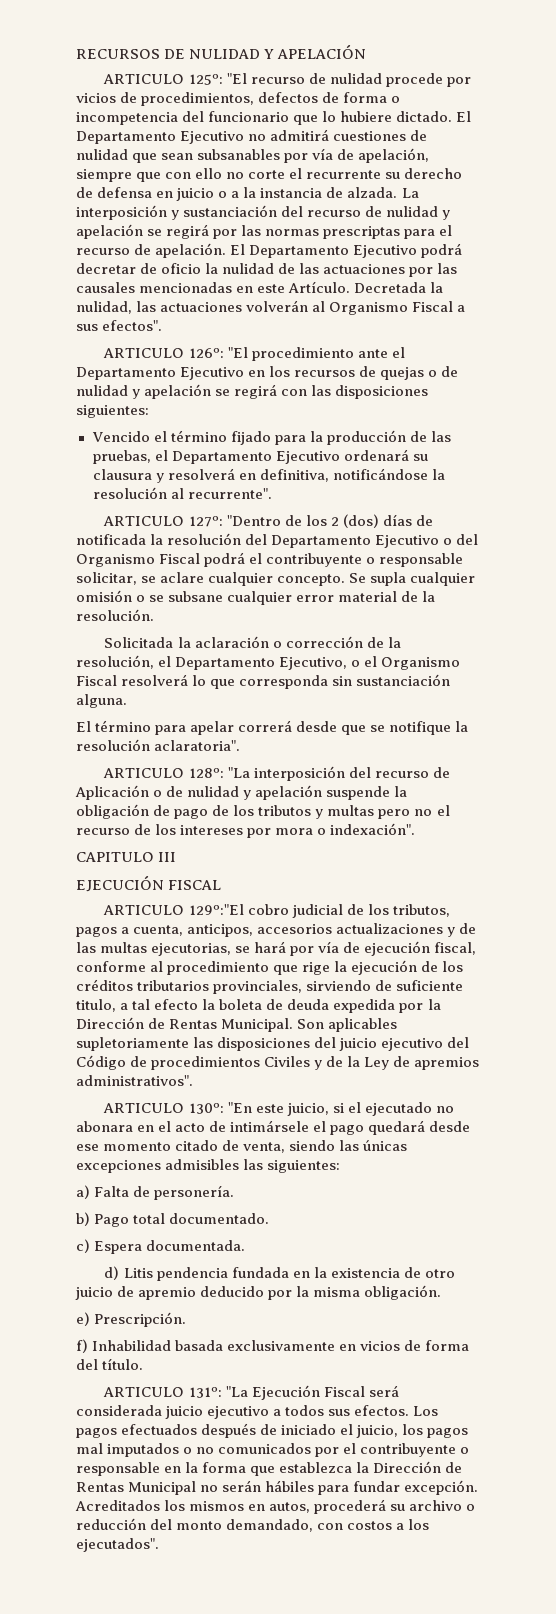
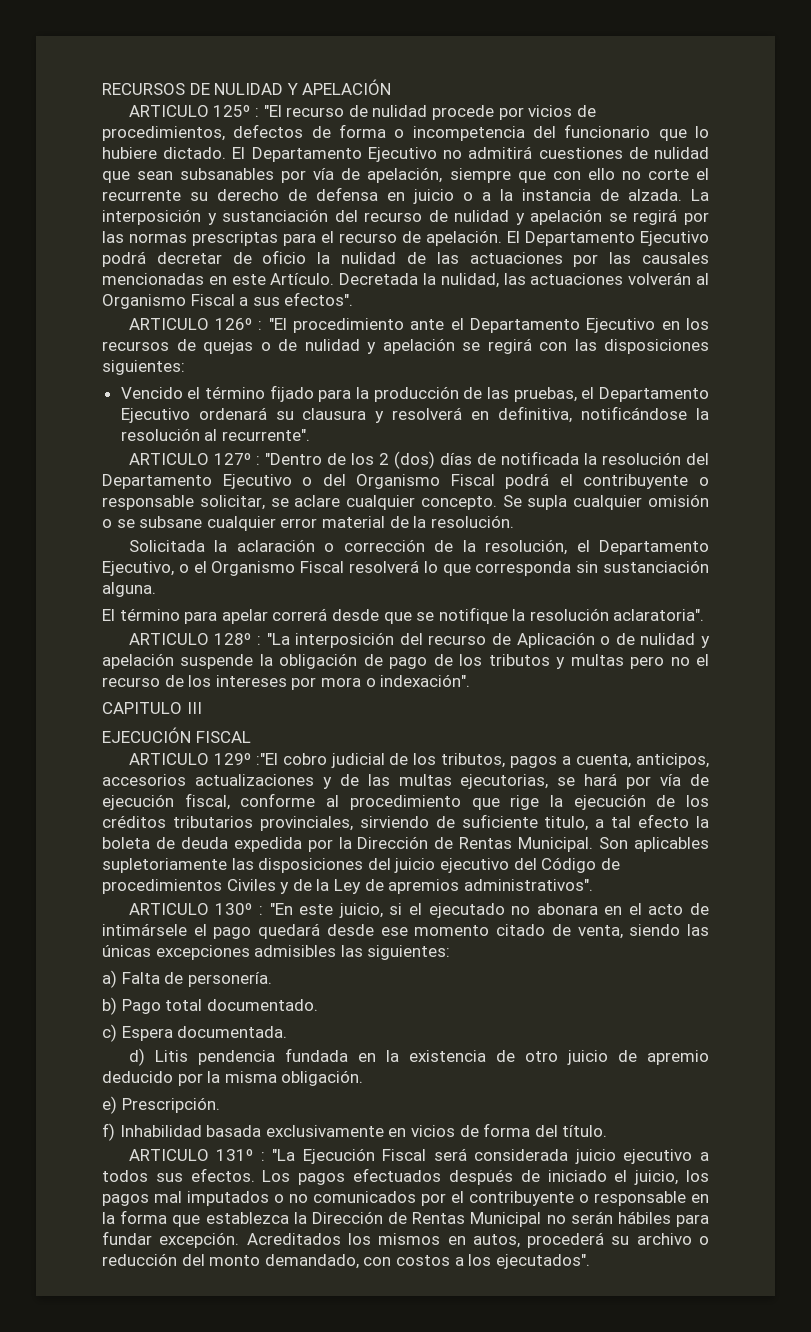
[188,74,223,85] 125º: -> [213,105,260,117] 125º :
[188,348,224,358] 126º: -> [215,318,263,330] 126º :
[188,516,223,527] 127º: -> [213,453,260,465] 127º :
[188,768,224,778] 128º: -> [214,633,262,645] 128º :
[188,904,244,915] 129º:"El -> [213,753,278,765] 129º :"El
[188,1103,224,1114] 130º: -> [215,903,263,915] 130º :
[188,1387,222,1398] 131º: -> [216,1149,265,1161] 131º :

